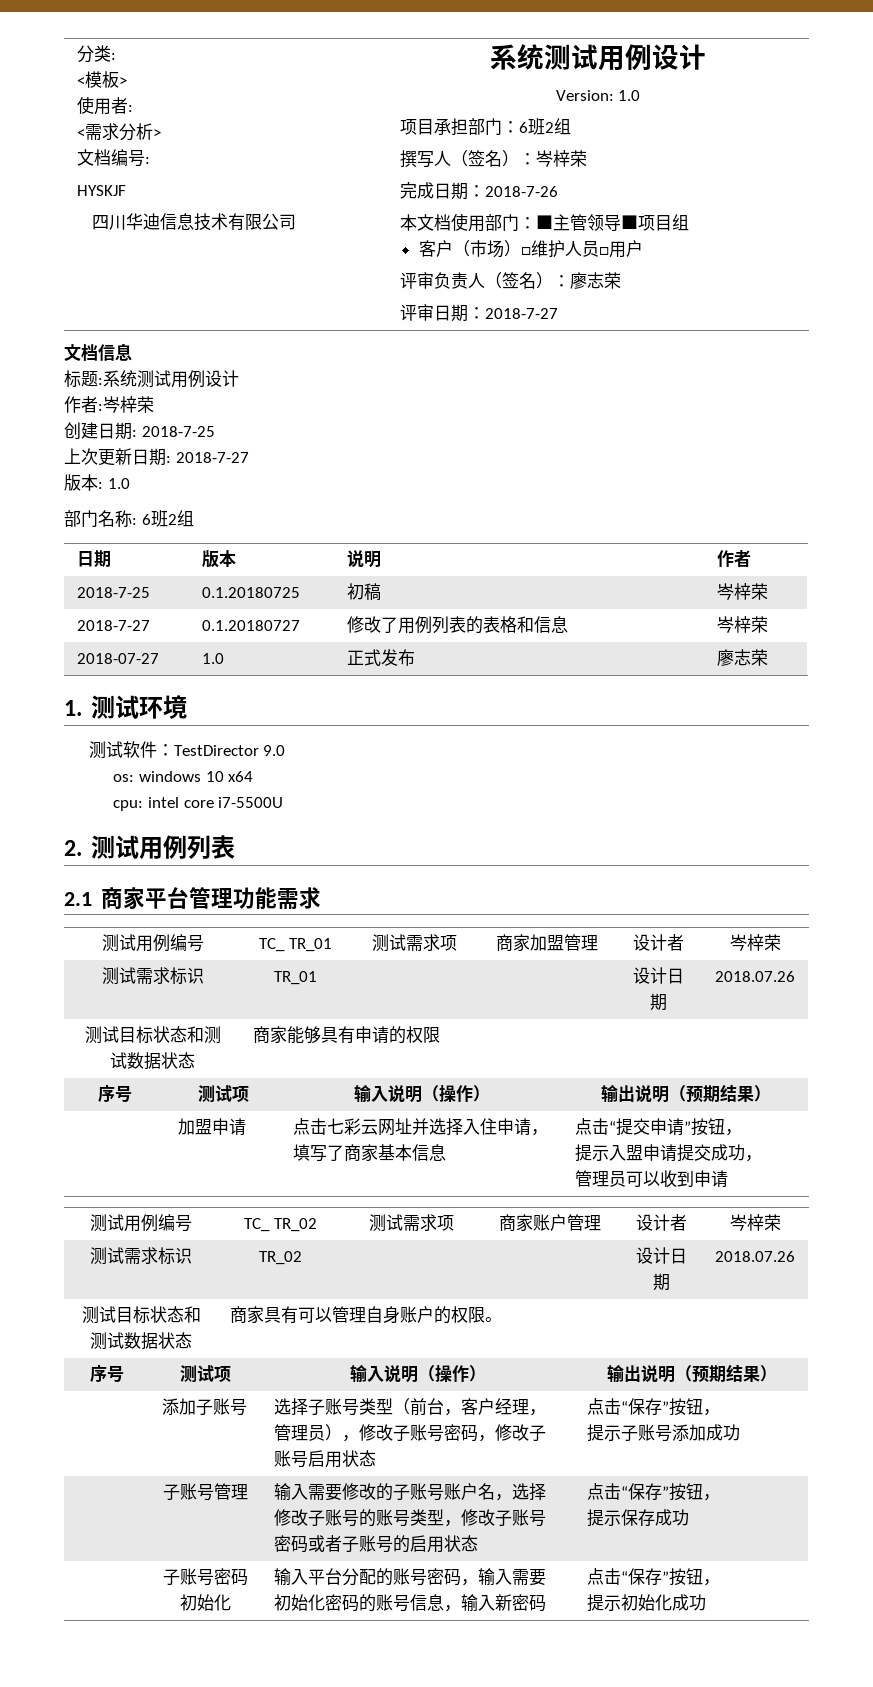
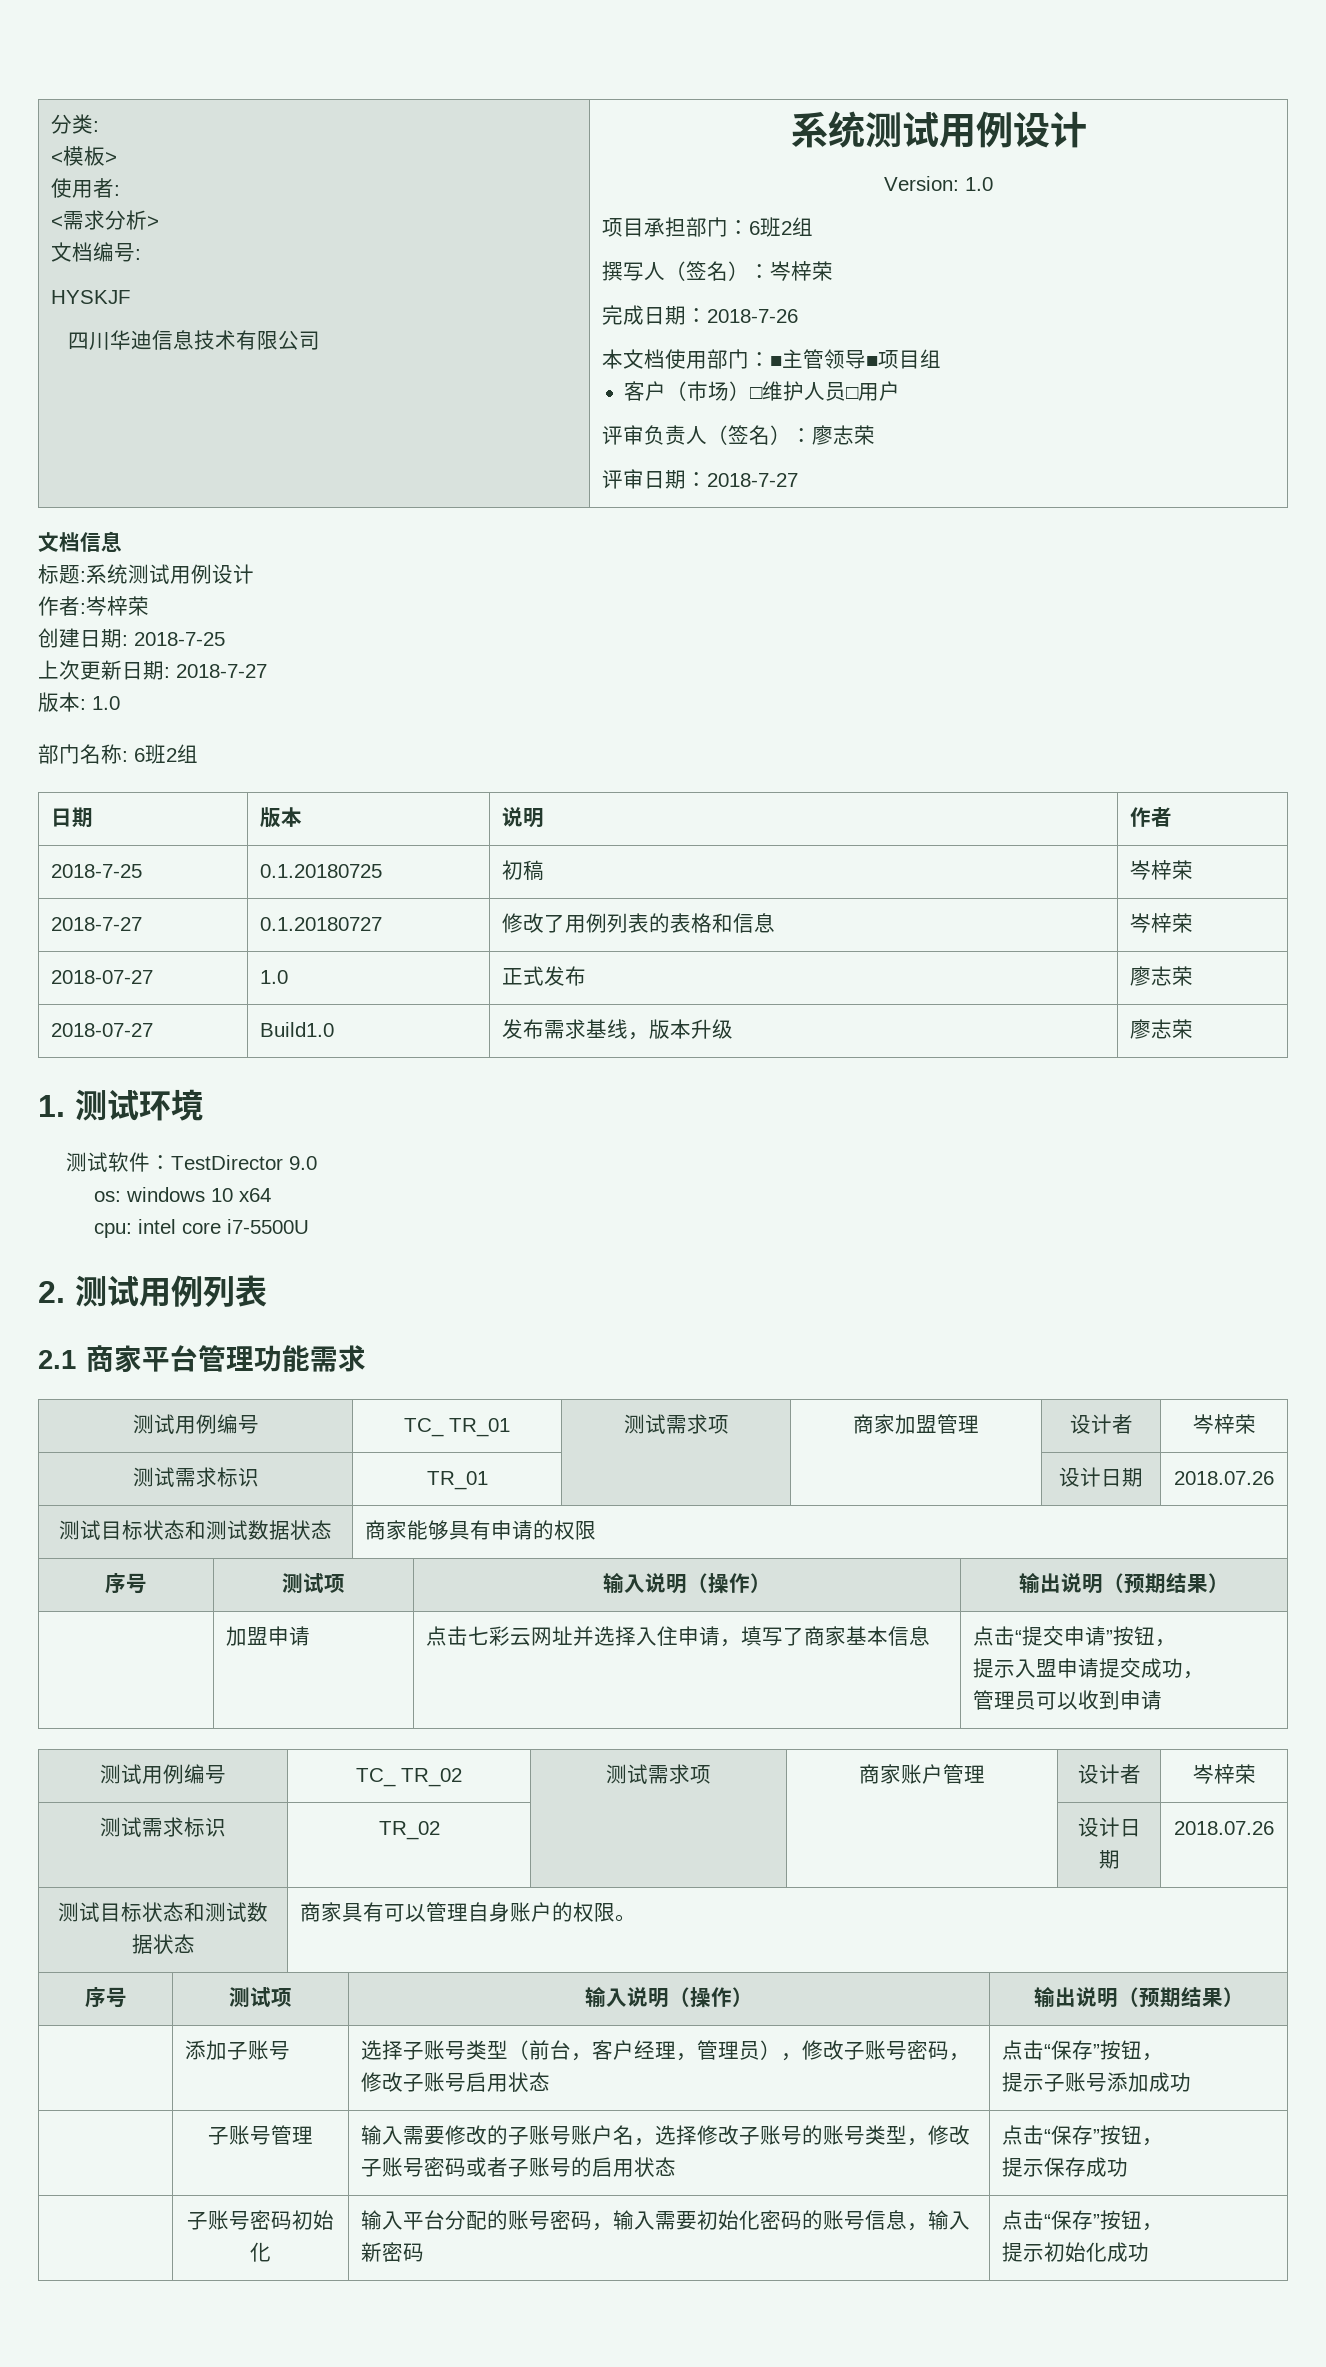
(768, 657) none -> [50,1023,153,1037] [259,1022,334,1037] [501,1019,733,1040] [1129,1019,1193,1039] // 2018-07-27 | Build1.0 | 发布需求基线，版本升级 | 廖志荣

